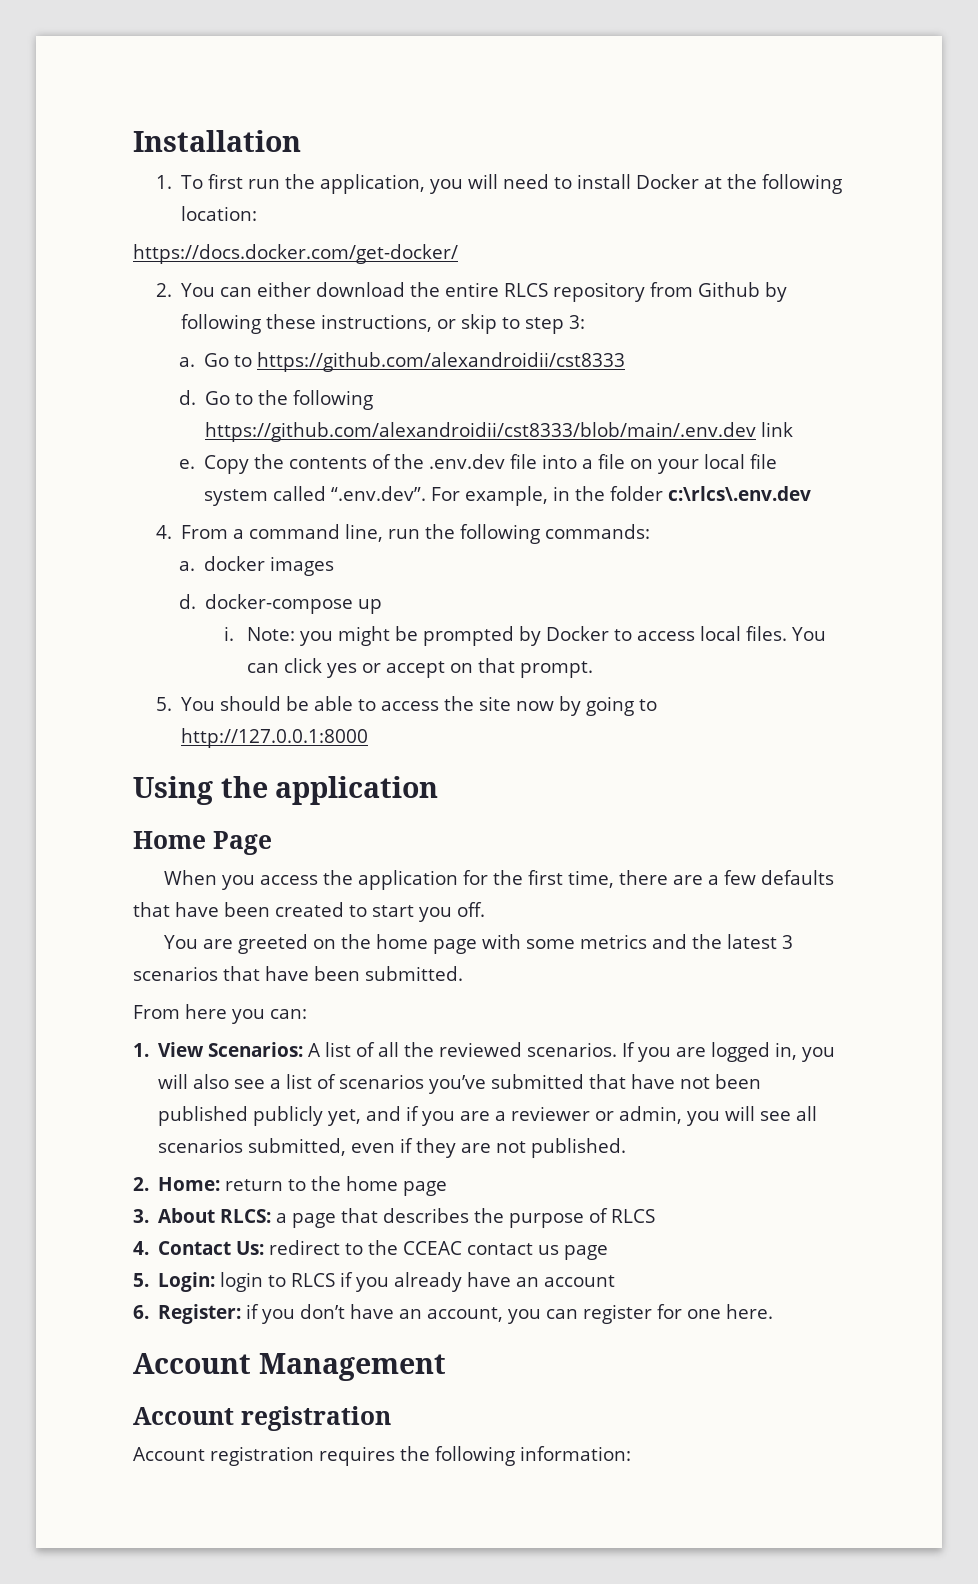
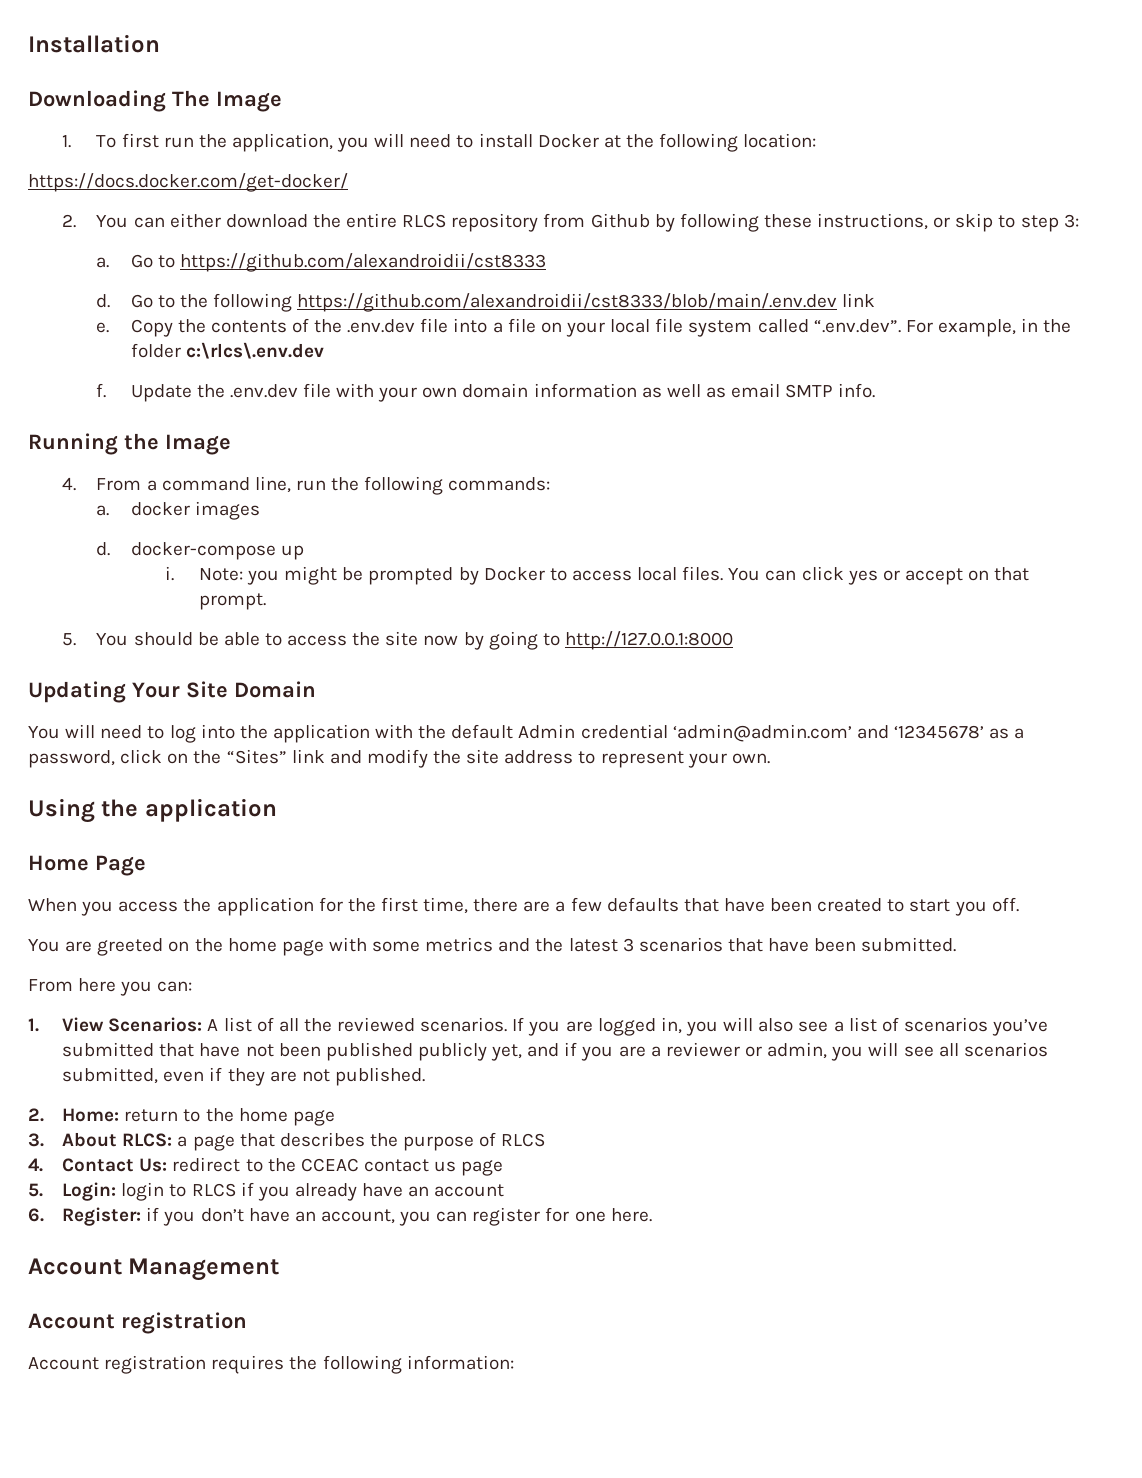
(301, 141) none -> [28,90,282,112] // Downloading The Image
(811, 493) none -> [96,383,876,402] [28,433,231,455] // f. Update the .env.dev file with your own domain information as well as email SMTP info. // Running the Image
(369, 738) none -> [28,681,316,703] [28,724,1025,743] [28,749,770,768] // Updating Your Site Domain // You will need to log into the application with the default Admin credential ‘admin@admin.com’ and ‘12345678’ as a password, click on the “Sites” link and modify the site address to represent your own.

